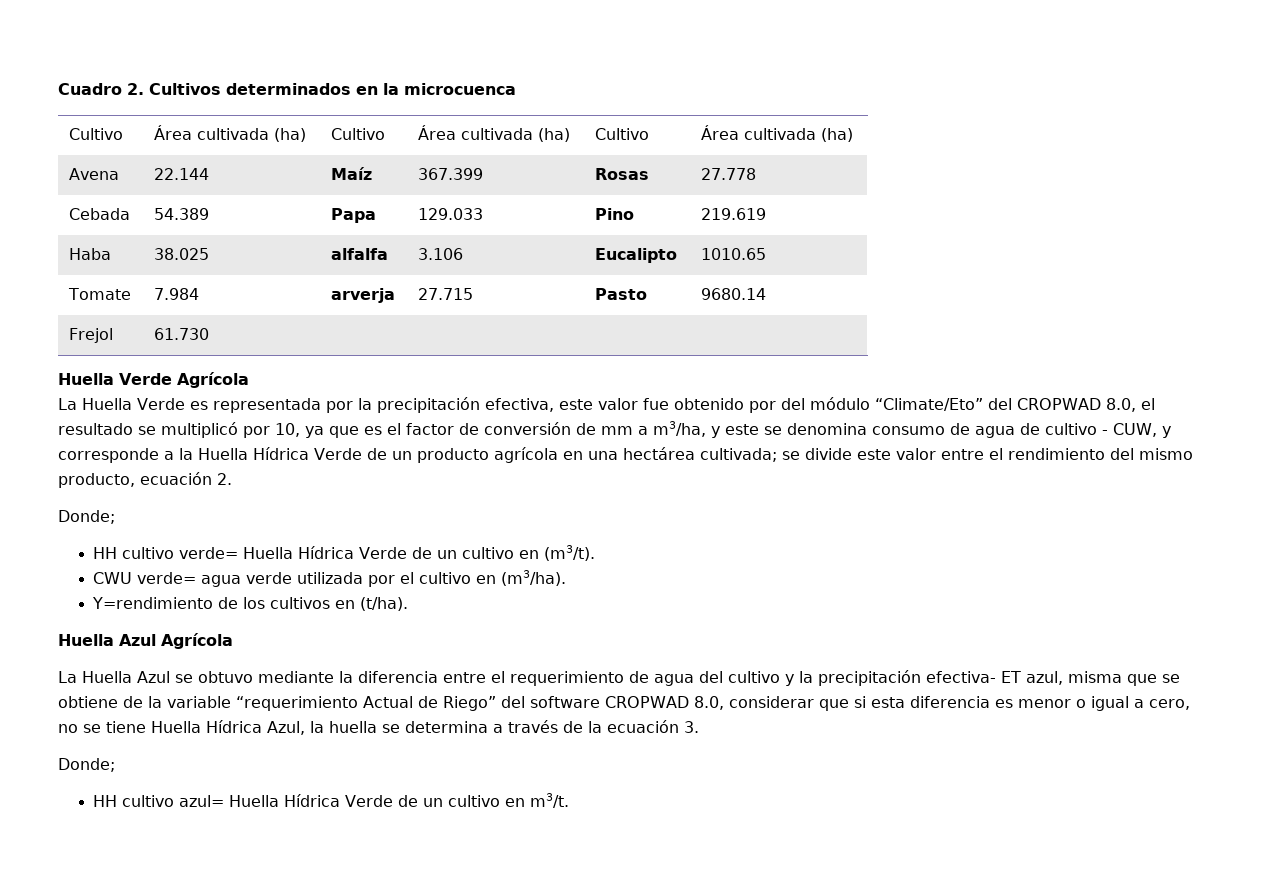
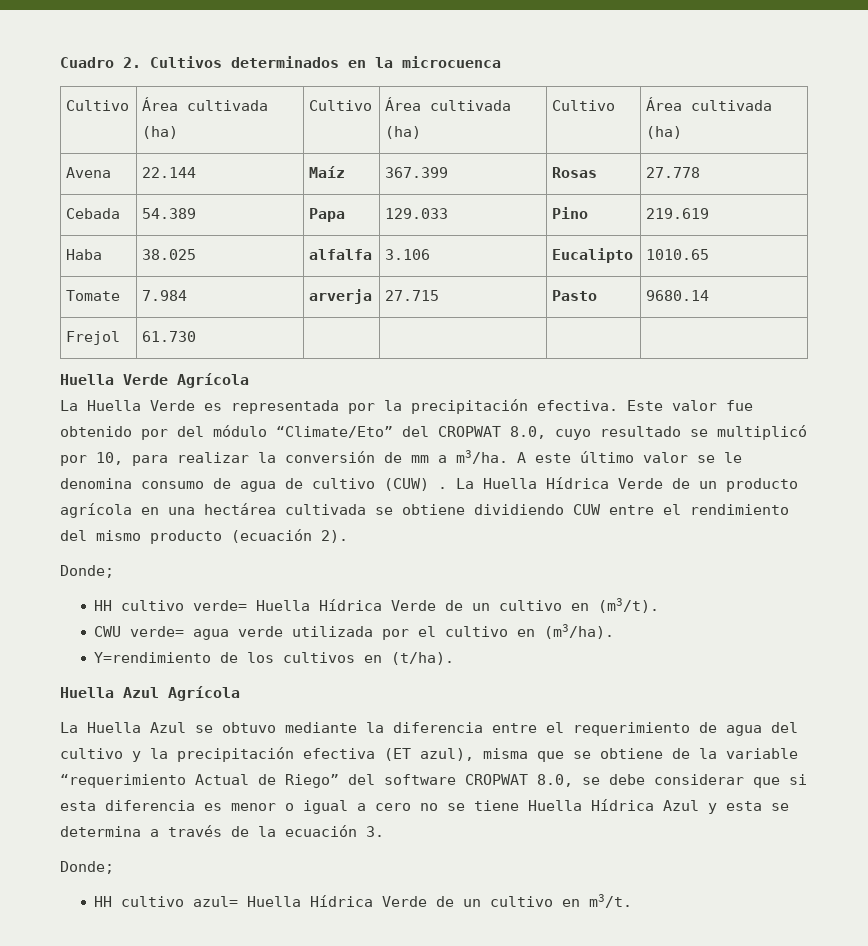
[484,398,593,412] efectiva, este -> [537,400,663,411] efectiva. Este
[1016,398,1155,412] CROPWAD 8.0, el -> [438,426,591,440] CROPWAT 8.0, cuyo
[305,421,782,438] ya que es el factor de conversión de mm a m3/ha, y este se -> [132,450,742,466] para realizar la conversión de mm a m3/ha. A este último valor se le
[1102,423,1171,438] [58,448,193,463] - CUW, y corresponde a la -> [384,478,474,491] (CUW) . La
[699,448,936,462] cultivada; se divide este valor -> [285,504,601,515] cultivada se obtiene dividiendo CUW
[58,472,232,488] producto, ecuación 2. -> [150,529,348,544] producto (ecuación 2).
[926,671,1063,685] efectiva- ET azul, -> [303,748,474,761] efectiva (ET azul),
[604,696,724,710] CROPWAD 8.0, -> [465,774,645,787] CROPWAT 8.0, se debe
[1148,699,1190,710] cero, -> [375,803,411,811] cero
[267,721,377,735] Azul, la huella -> [663,800,762,814] Azul y esta

